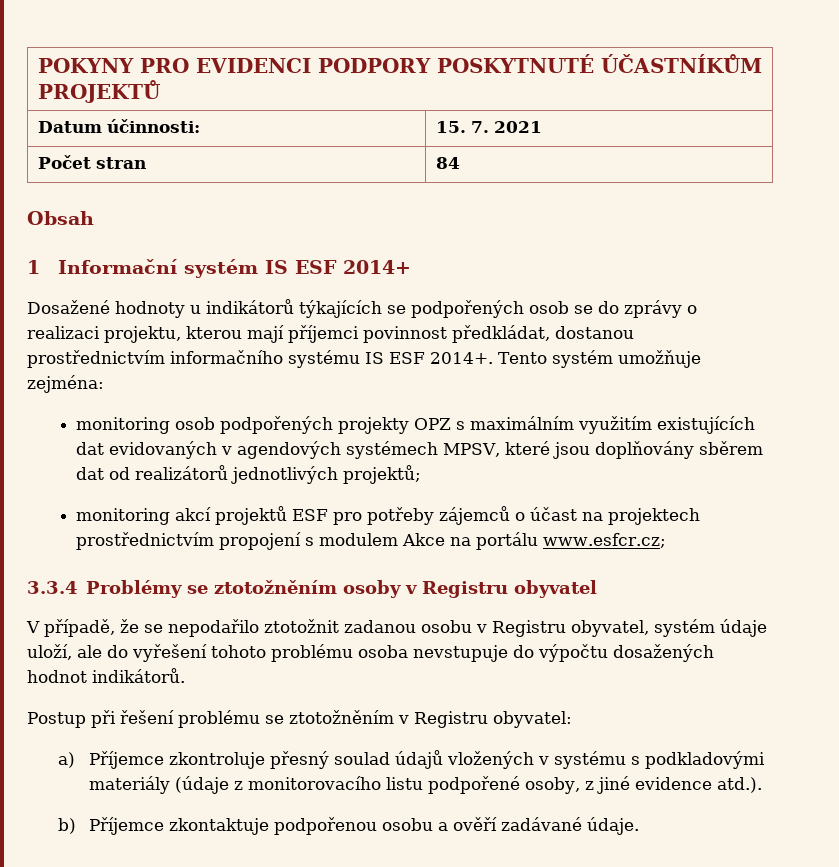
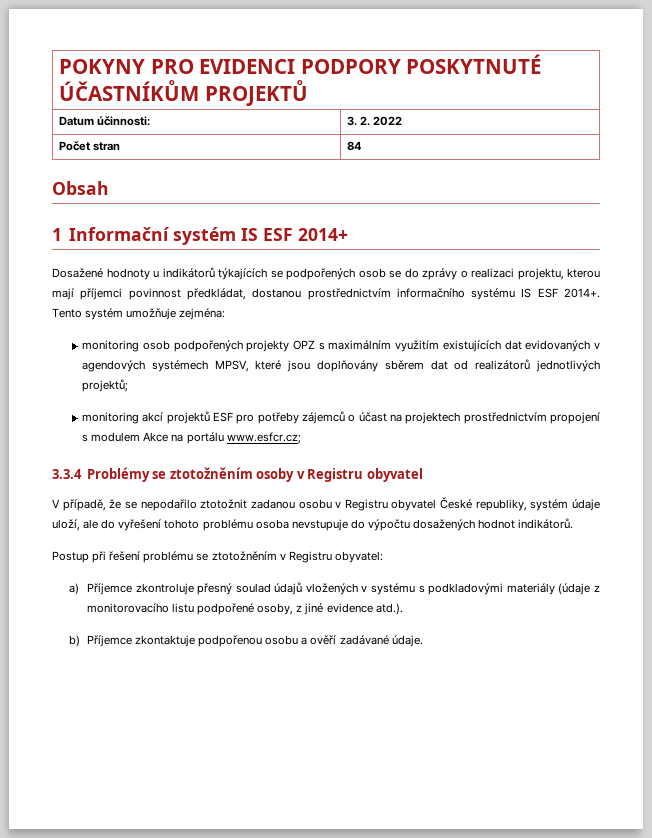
[435,121,542,133] 15. 7. 2021 -> [347,116,403,126] 3. 2. 2022
[571,620,649,637] obyvatel, -> [391,497,527,511] obyvatel České republiky,

